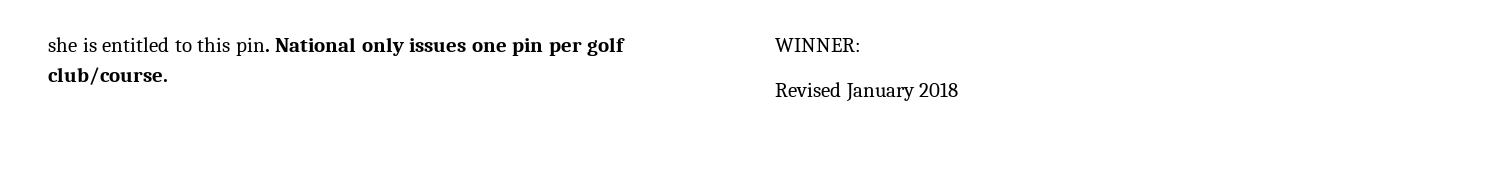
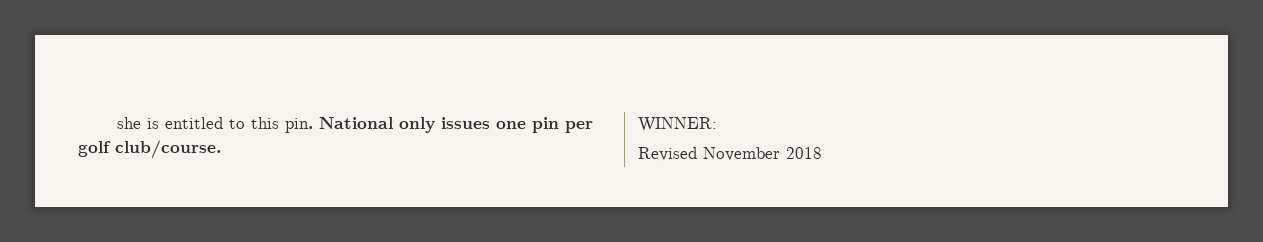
[845,83,915,102] January -> [703,147,780,161] November

